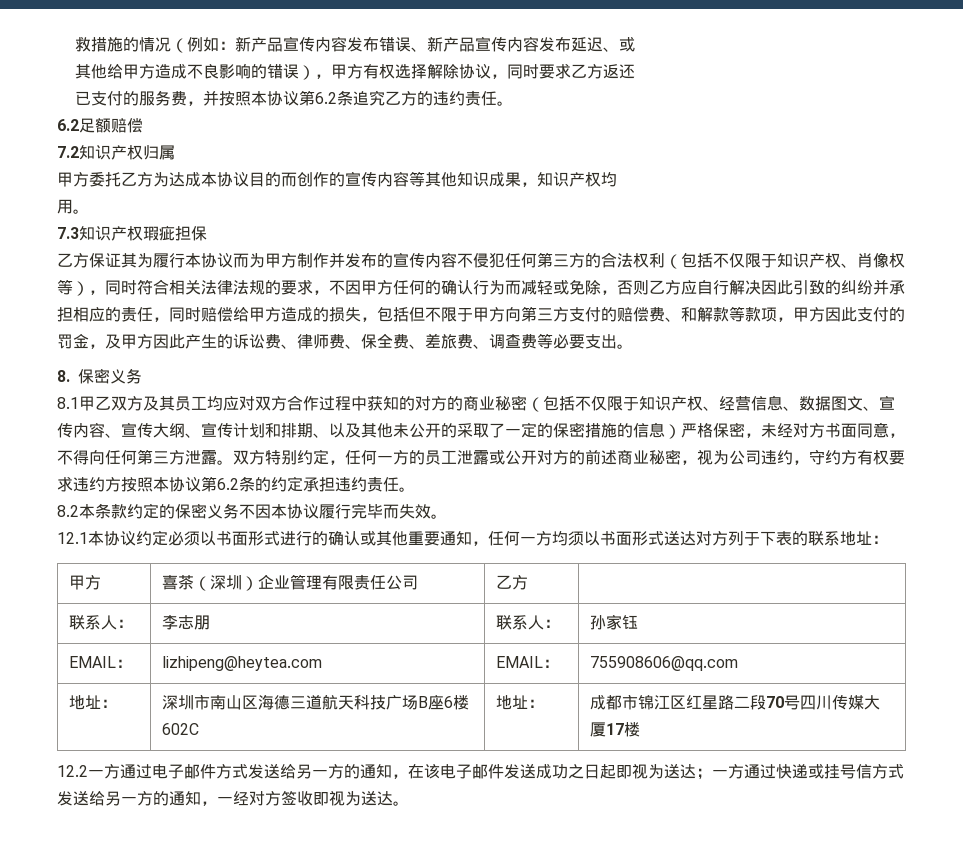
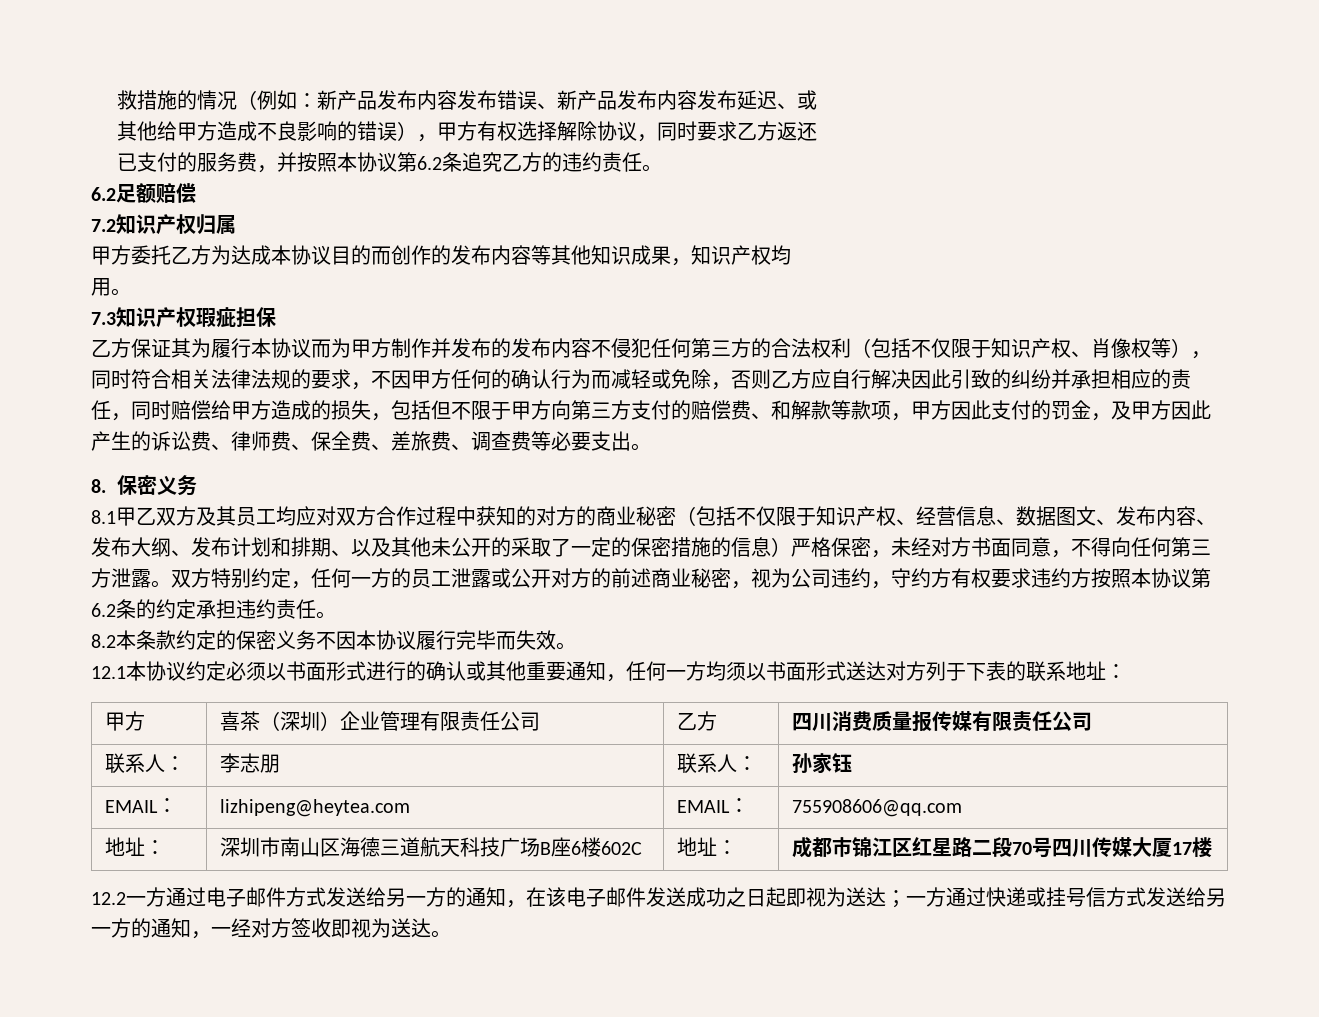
[283,36,316,52] 宣传 -> [376,90,417,110] 发布
[475,36,508,52] 宣传 -> [616,90,657,110] 发布
[345,171,377,187] 宣传 -> [451,245,491,265] 发布
[393,252,425,268] 宣传 -> [511,338,551,358] 发布
[879,395,895,410] [57,422,233,438] 宣传内容、宣传大纲、宣传 -> [1116,506,1216,526] [91,537,231,557] 发布内容、发布大纲、发布
(528, 582) none -> [792,711,1093,732] 四川消费质量报传媒有限责任公司

